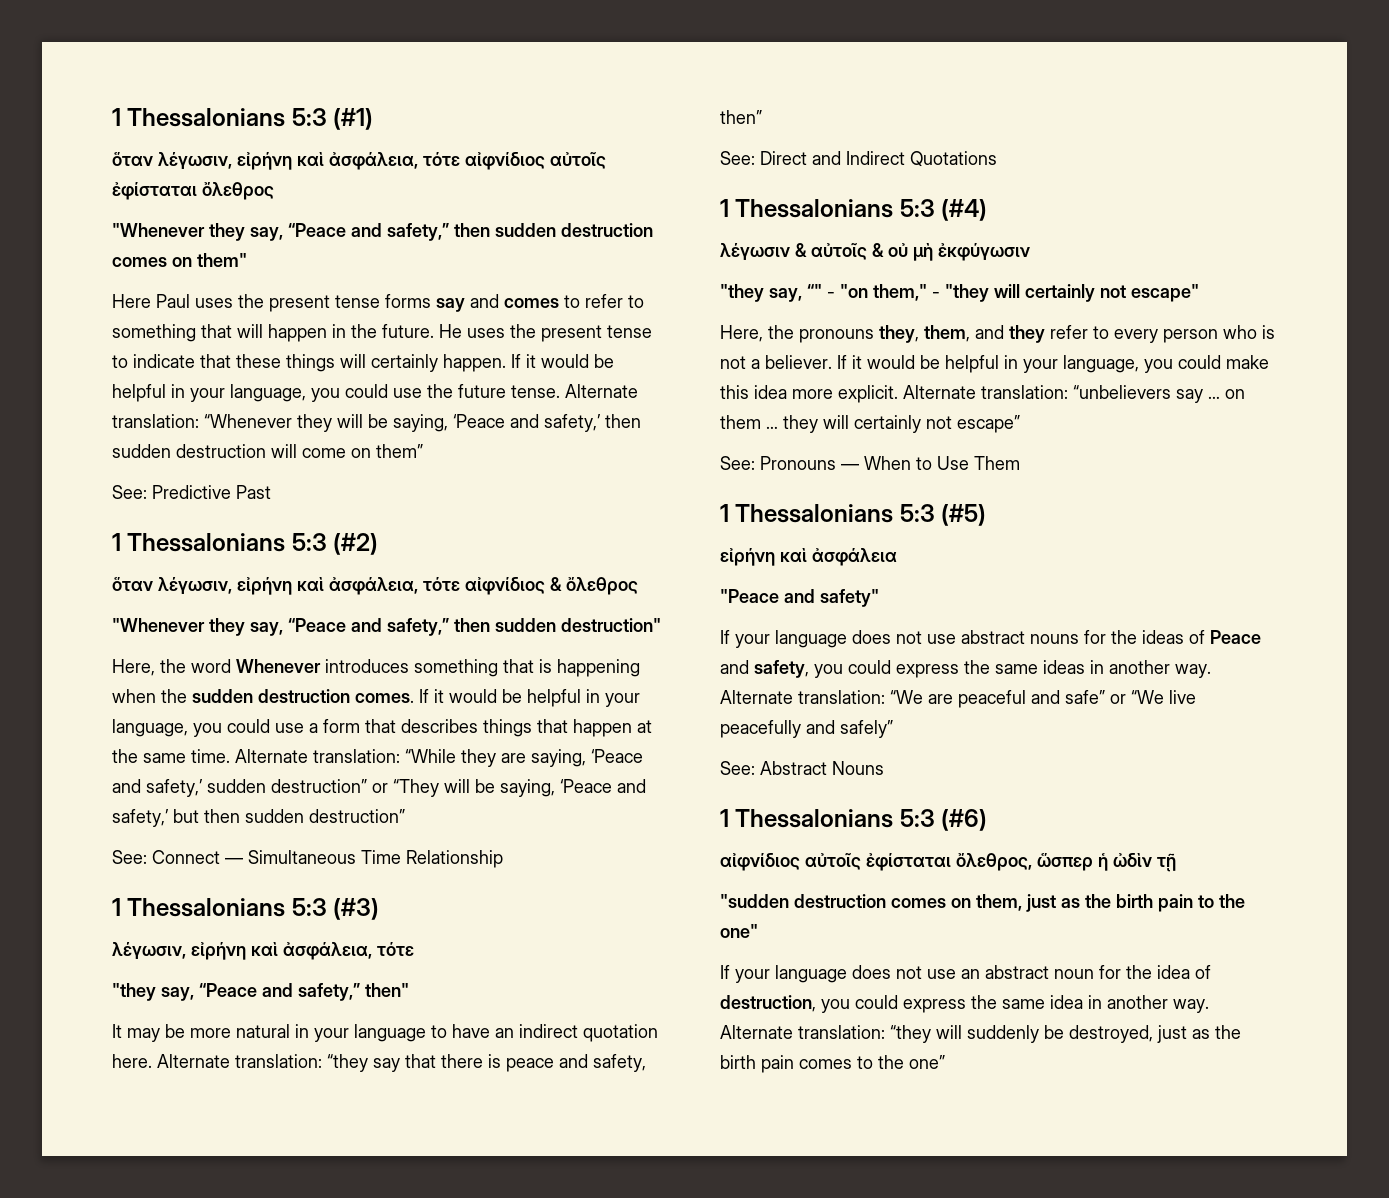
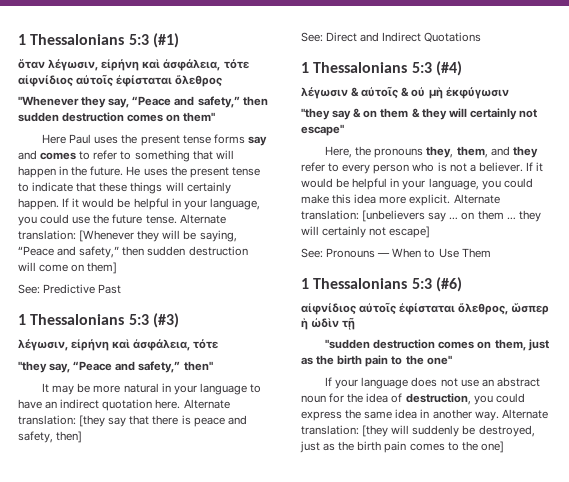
[204,414,292,428] “Whenever -> [79,230,135,242] [Whenever
[453,414,601,432] ‘Peace and safety,’ -> [18,246,120,258] “Peace and safety,”
[376,444,423,458] them” -> [87,262,118,274] them]
[112,533,379,555] [112,577,638,595] [112,618,661,636] [112,659,640,677] [112,689,640,707] [112,719,652,737] [112,749,643,767] [112,779,646,797] [112,809,405,827] [112,850,503,868] // 1 Thessalonians 5:3 (#2) // ὅταν λέγωσιν, εἰρήνη καὶ ἀσφάλεια, τότε αἰφνίδιος & ὄλεθρος // "Whenever they say, “Peace and safety,” then sudden destruction" // Here, the word Whenever introduces something that is happening when the sudden destruction comes. If it would be helpful in your language, you could use a form that describes things that happen at the same time. Alternate translation: “While they are saying, ‘Peace and safety,’ sudden destruction” or “They will be saying, ‘Peace and safety,’ but then sudden destruction” // See: Connect — Simultaneous Time Relationship -> (122, 289) none
[327,1054,368,1072] “they -> [79,415,106,427] [they
[720,110,762,124] then” -> [56,431,83,443] then]
[769,284,989,302] say, “" - "on them," - "they -> [332,108,447,120] say & on them & they
[1073,385,1171,399] “unbelievers -> [362,210,426,222] [unbelievers
[957,415,1020,433] escape” -> [389,226,431,238] escape]
[720,504,987,526] [720,548,897,566] [720,589,879,607] [720,630,1261,648] [720,660,1211,678] [720,690,1196,708] [720,720,893,738] [720,761,884,775] // 1 Thessalonians 5:3 (#5) // εἰρήνη καὶ ἀσφάλεια // "Peace and safety" // If your language does not use abstract nouns for the ideas of Peace and safety, you could express the same ideas in another way. Alternate translation: “We are peaceful and safe” or “We live peacefully and safely” // See: Abstract Nouns -> (491, 253) none
[890,1025,931,1043] “they -> [362,425,389,437] [they
[909,1055,945,1069] one” -> [480,441,504,453] one]

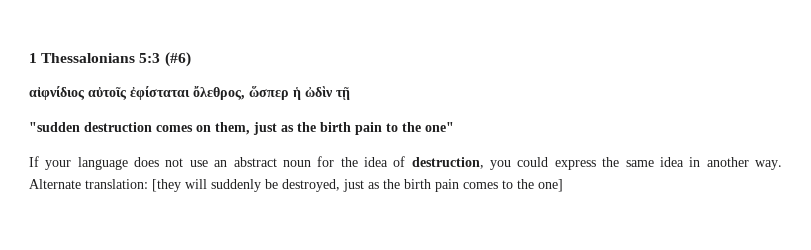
[18,33,179,48] [18,59,249,71] [18,74,223,87] [18,96,268,108] [18,112,216,122] [42,134,267,146] [18,150,234,162] [18,166,260,178] [18,182,231,194] [18,198,260,210] [18,214,226,226] [18,230,237,242] [18,246,248,258] [18,262,118,274] [18,284,122,294] [18,313,179,328] [18,339,219,351] [18,361,213,373] [42,383,261,395] [18,399,230,411] [18,415,247,427] [18,431,83,443] [301,32,482,42] [301,61,462,76] [301,86,509,99] [301,108,537,120] [301,124,344,136] [325,146,538,158] [301,162,544,174] [301,178,533,190] [301,194,500,206] [301,210,541,222] [301,226,431,238] [301,248,491,258] [301,278,432,289] 1 Thessalonians 5:3 (#1) // ὅταν λέγωσιν, εἰρήνη καὶ ἀσφάλεια, τότε αἰφνίδιος αὐτοῖς ἐφίσταται ὄλεθρος // "Whenever they say, “Peace and safety,” then sudden destruction comes on them" // Here Paul uses the present tense forms say and comes to refer to something that will happen in the future. He uses the present tense to indicate that these things will certainly happen. If it would be helpful in your language, you could use the future tense. Alternate translation: [Whenever they will be saying, “Peace and safety,” then sudden destruction will come on them] // See: Predictive Past // 1 Thessalonians 5:3 (#3) // λέγωσιν, εἰρήνη καὶ ἀσφάλεια, τότε // "they say, “Peace and safety,” then" // It may be more natural in your language to have an indirect quotation here. Alternate translation: [they say that there is peace and safety, then] // See: Direct and Indirect Quotations // 1 Thessalonians 5:3 (#4) // λέγωσιν & αὐτοῖς & οὐ μὴ ἐκφύγωσιν // "they say & on them & they will certainly not escape" // Here, the pronouns they, them, and they refer to every person who is not a believer. If it would be helpful in your language, you could make this idea more explicit. Alternate translation: [unbelievers say … on them … they will certainly not escape] // See: Pronouns — When to Use Them // 1 Thessalonians 5:3 -> [29,53,161,63] 1 Thessalonians 5:3

